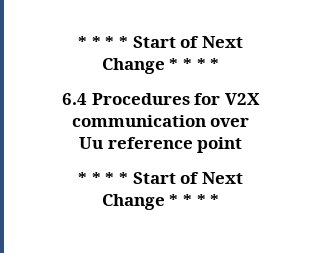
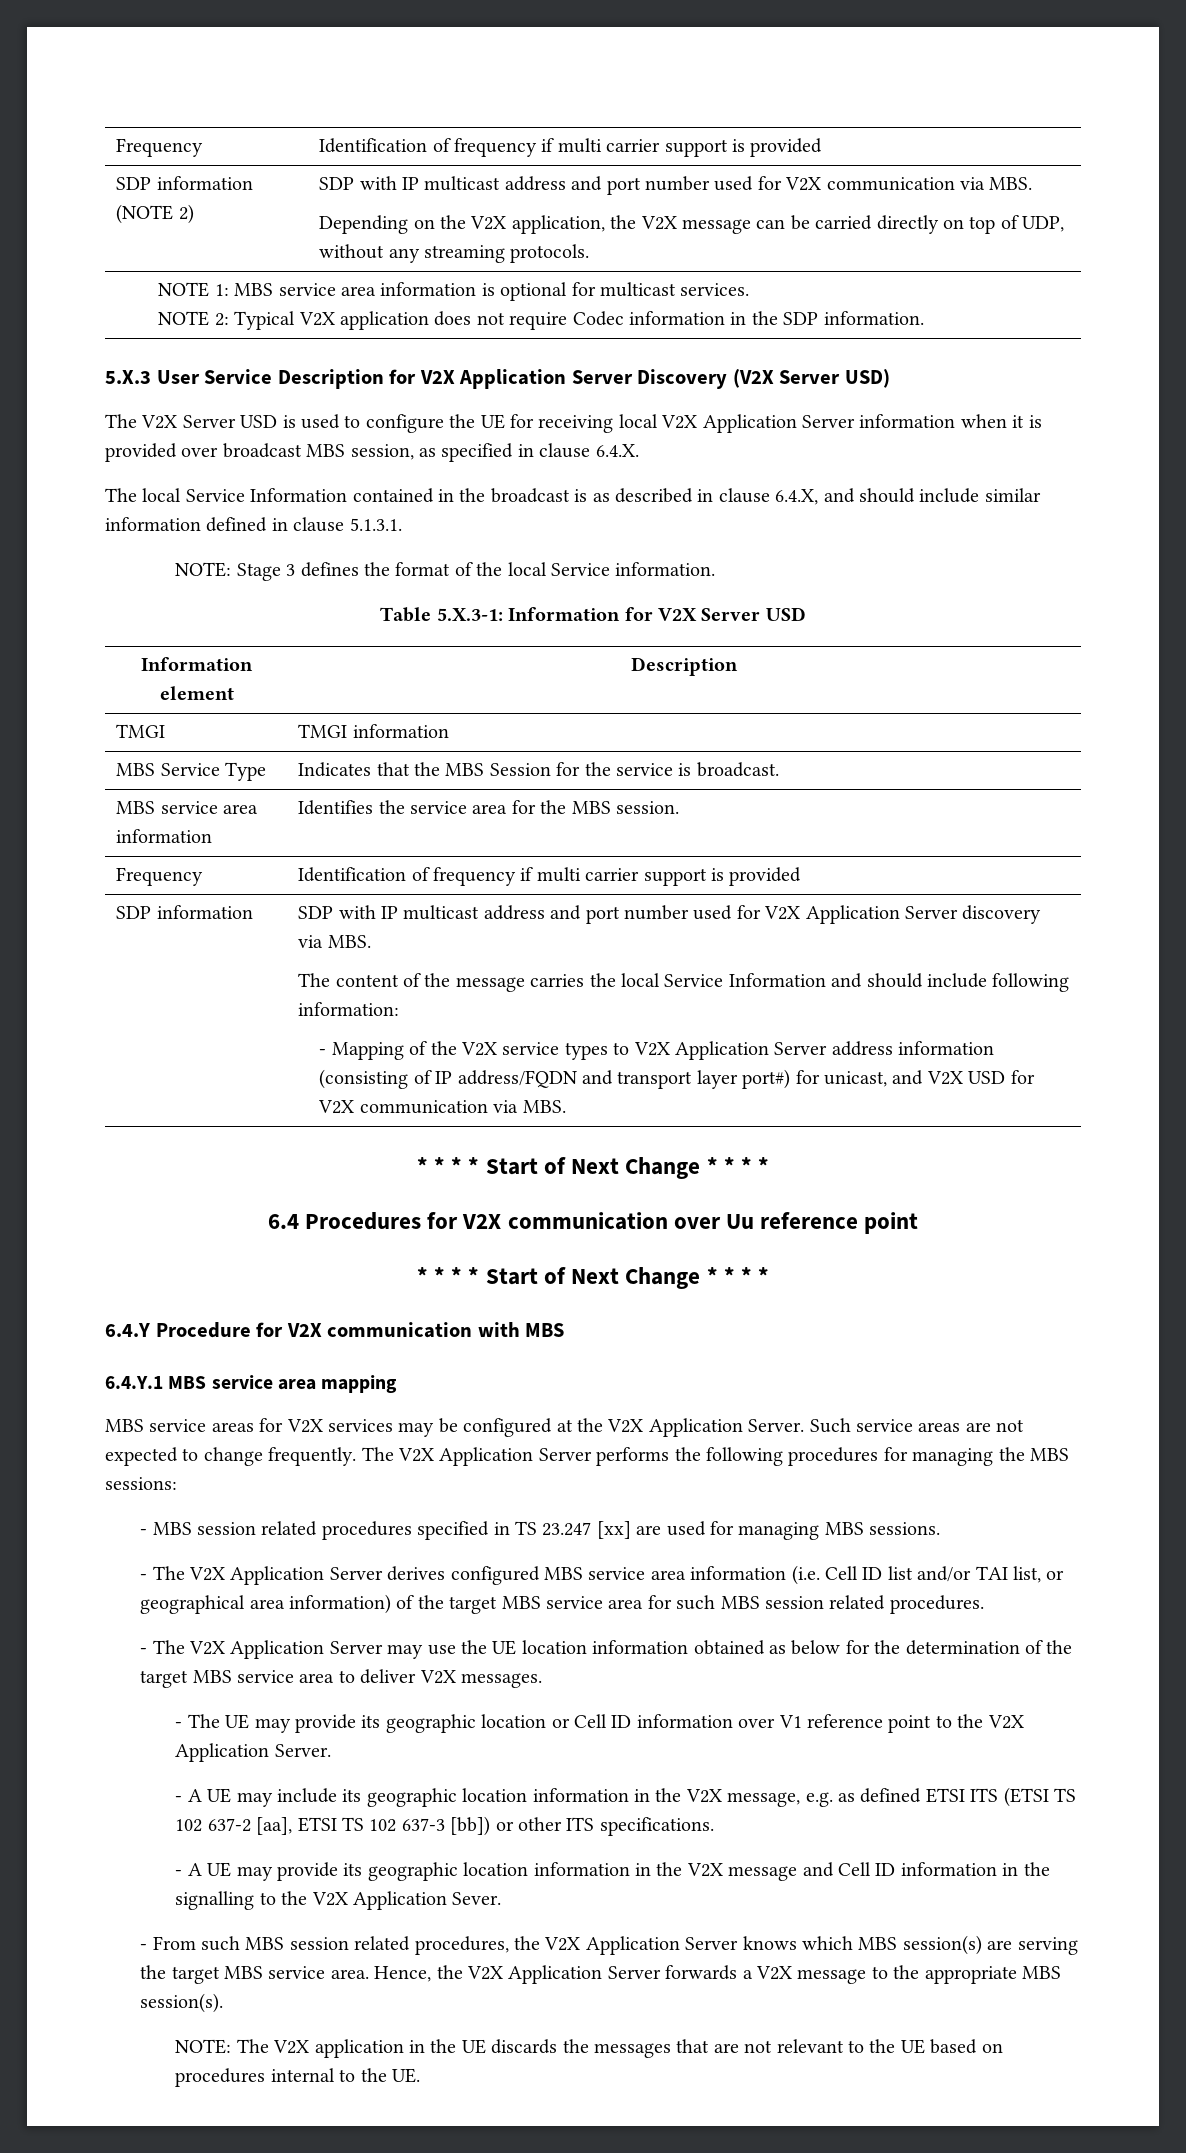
(78, 42) none -> [116,138,204,157] [319,138,823,157] [116,176,253,190] [116,204,194,224] [319,176,1033,195] [319,215,1065,234] [319,244,590,263] [158,282,750,301] [158,311,924,330] [105,369,890,389] [105,414,1042,433] [105,443,639,462] [105,488,1041,505] [105,517,402,532] [175,562,716,581] [380,607,806,622] [141,657,253,671] [159,686,234,700] [631,657,739,676] [116,724,166,738] [298,724,449,738] [116,762,267,781] [298,762,779,777] [116,801,259,814] [116,829,213,843] [298,800,680,815] [116,867,204,886] [298,867,802,886] [116,905,253,919] [298,905,1042,924] [298,935,371,948] [298,973,1070,992] [298,1002,400,1016] [319,1041,995,1060] [319,1069,1035,1089] [318,1100,566,1114] Frequency | Identification of frequency if multi carrier support is provided // SDP information (NOTE 2) | SDP with IP multicast address and port number used for V2X communication via MBS. // Depending on the V2X application, the V2X message can be carried directly on top of UDP, without any streaming protocols. // NOTE 1: MBS service area information is optional for multicast services. // NOTE 2: Typical V2X application does not require Codec information in the SDP information. // 5.X.3 User Service Description for V2X Application Server Discovery (V2X Server USD) // The V2X Server USD is used to configure the UE for receiving local V2X Application Server information when it is provided over broadcast MBS session, as specified in clause 6.4.X. // The local Service Information contained in the broadcast is as described in clause 6.4.X, and should include similar information defined in clause 5.1.3.1. // NOTE: Stage 3 defines the format of the local Service information. // Table 5.X.3-1: Information for V2X Server USD // Information element | Description // TMGI | TMGI information // MBS Service Type | Indicates that the MBS Session for the service is broadcast. // MBS service area information | Identifies the service area for the MBS session. // Frequency | Identification of frequency if multi carrier support is provided // SDP information | SDP with IP multicast address and port number used for V2X Application Server discovery via MBS. // The content of the message carries the local Service Information and should include following information: // - Mapping of the V2X service types to V2X Application Server address information (consisting of IP address/FQDN and transport layer port#) for unicast, and V2X USD for V2X communication via MBS. //
(220, 200) none -> [105,1322,565,1338] [105,1375,398,1393] [105,1418,1025,1437] [105,1447,1069,1466] [105,1477,177,1490] [140,1521,941,1540] [140,1565,1065,1585] [140,1594,984,1614] [140,1640,1073,1659] [140,1669,542,1688] [175,1714,1024,1733] [175,1743,331,1762] [175,1787,1076,1807] [175,1816,714,1836] [175,1862,1050,1881] [175,1891,502,1910] [140,1935,1078,1955] [140,1965,1061,1984] [140,1993,224,2013] [175,2039,1003,2058] [175,2068,420,2087] // 6.4.Y Procedure for V2X communication with MBS // 6.4.Y.1 MBS service area mapping // MBS service areas for V2X services may be configured at the V2X Application Server. Such service areas are not expected to change frequently. The V2X Application Server performs the following procedures for managing the MBS sessions: // - MBS session related procedures specified in TS 23.247 [xx] are used for managing MBS sessions. // - The V2X Application Server derives configured MBS service area information (i.e. Cell ID list and/or TAI list, or geographical area information) of the target MBS service area for such MBS session related procedures. // - The V2X Application Server may use the UE location information obtained as below for the determination of the target MBS service area to deliver V2X messages. // - The UE may provide its geographic location or Cell ID information over V1 reference point to the V2X Application Server. // - A UE may include its geographic location information in the V2X message, e.g. as defined ETSI ITS (ETSI TS 102 637-2 [aa], ETSI TS 102 637-3 [bb]) or other ITS specifications. // - A UE may provide its geographic location information in the V2X message and Cell ID information in the signalling to the V2X Application Sever. // - From such MBS session related procedures, the V2X Application Server knows which MBS session(s) are serving the target MBS service area. Hence, the V2X Application Server forwards a V2X message to the appropriate MBS session(s). // NOTE: The V2X application in the UE discards the messages that are not relevant to the UE based on procedures internal to the UE.

